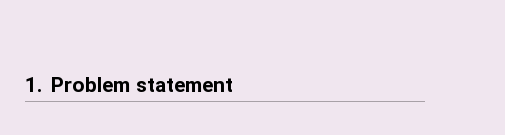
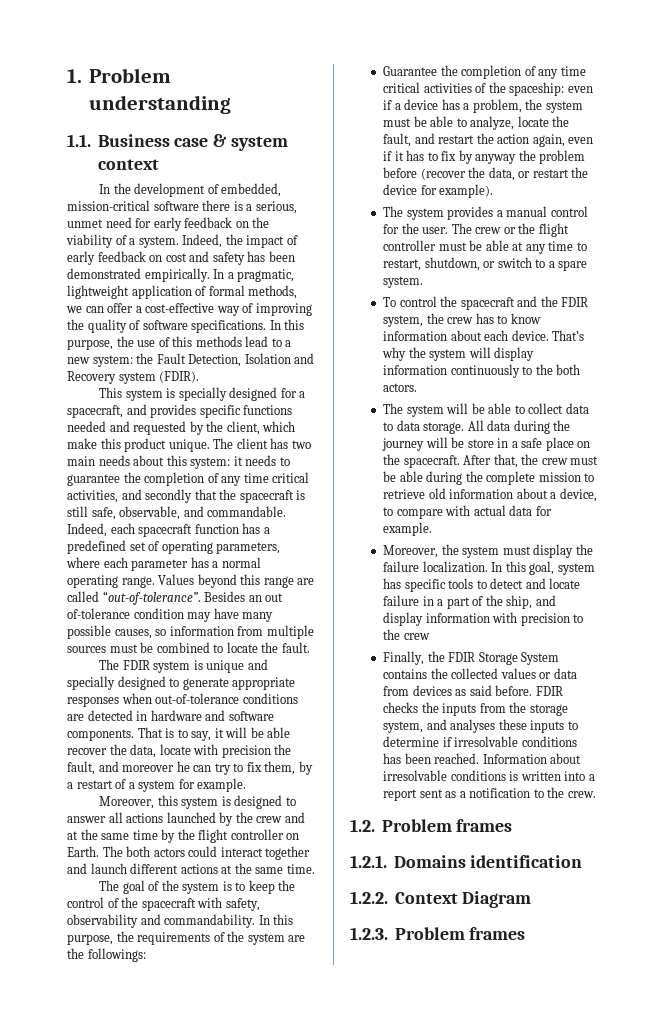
[136,78,234,92] statement -> [88,95,231,114] [67,134,288,151] [97,159,159,170] [99,183,282,197] [67,200,297,214] [67,217,270,231] [66,234,298,248] [67,251,295,265] [67,268,295,282] [67,285,298,299] [66,303,312,316] [67,319,305,333] [67,336,292,350] [67,353,315,367] [67,371,200,384] [99,387,306,401] [67,404,293,418] [67,421,296,435] [67,438,311,452] [67,455,290,469] [67,472,310,486] [67,489,306,503] [67,506,287,520] [67,523,270,537] [67,540,281,554] [66,557,261,571] [67,574,315,588] [67,591,284,605] [67,608,274,622] [67,625,314,639] [67,642,310,653] [99,659,268,673] [67,676,296,690] [67,693,298,707] [67,710,274,721] [67,727,291,741] [67,744,292,758] [67,761,313,775] [67,778,247,792] [99,795,296,809] [67,812,305,826] [67,829,300,843] [67,846,311,860] [67,863,315,874] [99,880,296,894] [67,897,260,911] [67,914,294,928] [67,931,306,945] [67,948,146,962] [383,65,586,79] [383,82,593,96] [383,99,583,113] [383,116,570,130] [383,133,594,147] [383,150,586,164] [383,167,589,181] [383,184,494,198] [383,206,588,220] [383,223,569,237] [383,240,587,254] [383,257,588,271] [383,276,424,288] [383,296,589,310] [383,313,541,327] [383,330,585,341] [382,347,535,361] [383,364,581,378] [383,383,418,392] [383,403,589,417] [383,420,571,434] [382,437,591,451] [383,454,599,468] [383,471,595,485] [383,488,597,502] [383,505,552,519] [383,522,433,536] [383,544,593,558] [383,561,595,575] [383,578,581,592] [383,595,556,609] [383,612,584,626] [383,629,430,640] [383,651,560,665] [383,668,577,679] [383,685,563,696] [383,702,568,716] [383,719,578,733] [383,736,577,747] [383,753,582,764] [383,770,595,781] [383,787,596,801] [350,819,513,832] [350,855,583,868] [350,891,532,908] [350,927,526,940] understanding // 1.1. Business case & system context // In the development of embedded, mission-critical software there is a serious, unmet need for early feedback on the viability of a system. Indeed, the impact of early feedback on cost and safety has been demonstrated empirically. In a pragmatic, lightweight application of formal methods, we can offer a cost-effective way of improving the quality of software specifications. In this purpose, the use of this methods lead to a new system: the Fault Detection, Isolation and Recovery system (FDIR). // This system is specially designed for a spacecraft, and provides specific functions needed and requested by the client, which make this product unique. The client has two main needs about this system: it needs to guarantee the completion of any time critical activities, and secondly that the spacecraft is still safe, observable, and commandable. Indeed, each spacecraft function has a predefined set of operating parameters, where each parameter has a normal operating range. Values beyond this range are called “out-of-tolerance”. Besides an out of-tolerance condition may have many possible causes, so information from multiple sources must be combined to locate the fault. // The FDIR system is unique and specially designed to generate appropriate responses when out-of-tolerance conditions are detected in hardware and software components. That is to say, it will be able recover the data, locate with precision the fault, and moreover he can try to fix them, by a restart of a system for example. // Moreover, this system is designed to answer all actions launched by the crew and at the same time by the flight controller on Earth. The both actors could interact together and launch different actions at the same time. // The goal of the system is to keep the control of the spacecraft with safety, observability and commandability. In this purpose, the requirements of the system are the followings: // Guarantee the completion of any time critical activities of the spaceship: even if a device has a problem, the system must be able to analyze, locate the fault, and restart the action again, even if it has to fix by anyway the problem before (recover the data, or restart the device for example). // The system provides a manual control for the user. The crew or the flight controller must be able at any time to restart, shutdown, or switch to a spare system. // To control the spacecraft and the FDIR system, the crew has to know information about each device. That’s why the system will display information continuously to the both actors. // The system will be able to collect data to data storage. All data during the journey will be store in a safe place on the spacecraft. After that, the crew must be able during the complete mission to retrieve old information about a device, to compare with actual data for example. // Moreover, the system must display the failure localization. In this goal, system has specific tools to detect and locate failure in a part of the ship, and display information with precision to the crew // Finally, the FDIR Storage System contains the collected values or data from devices as said before. FDIR checks the inputs from the storage system, and analyses these inputs to determine if irresolvable conditions has been reached. Information about irresolvable conditions is written into a report sent as a notification to the crew. // 1.2. Problem frames // 1.2.1. Domains identification // 1.2.2. Context Diagram // 1.2.3. Problem frames

